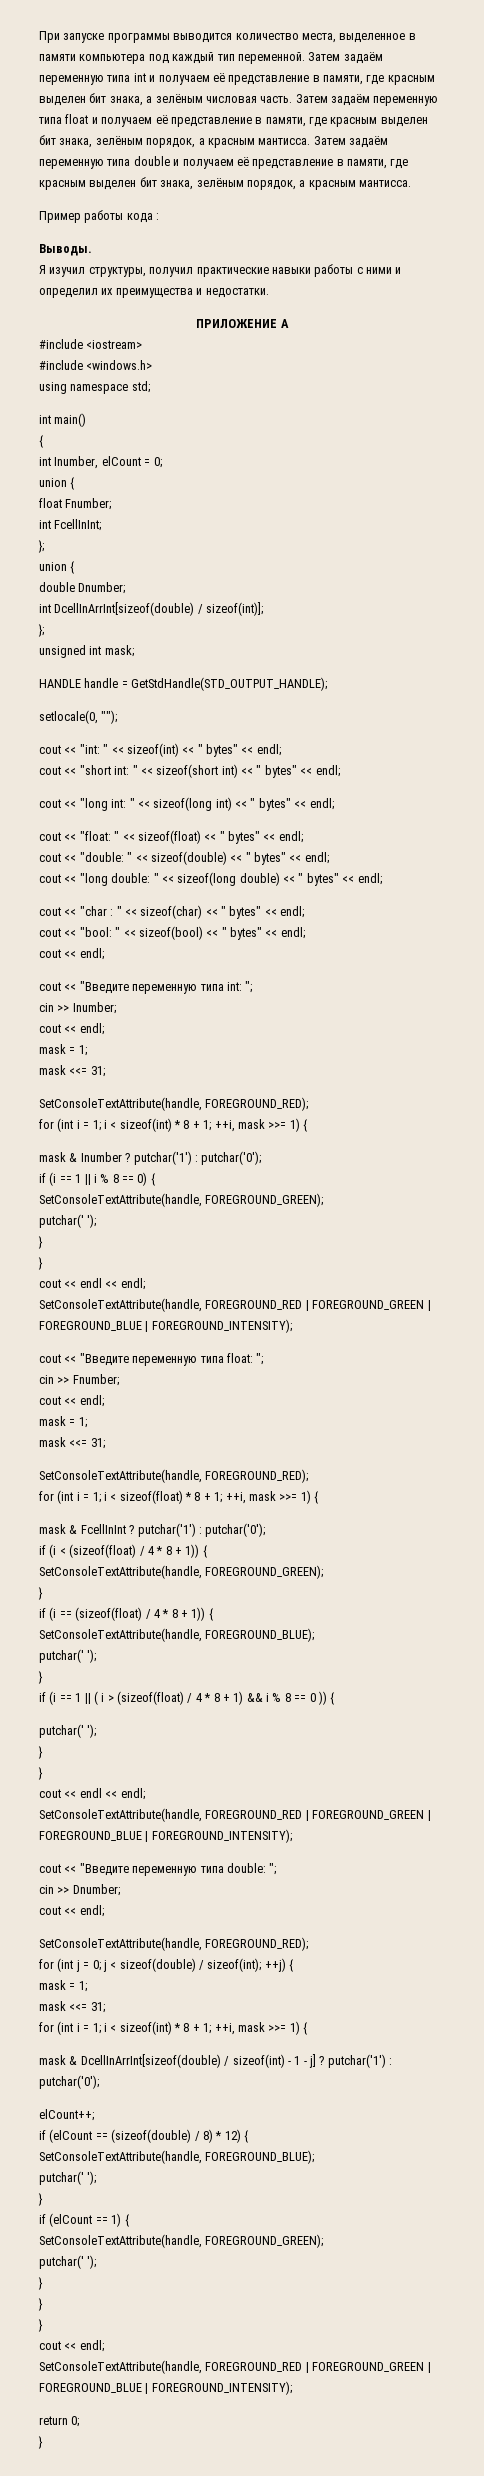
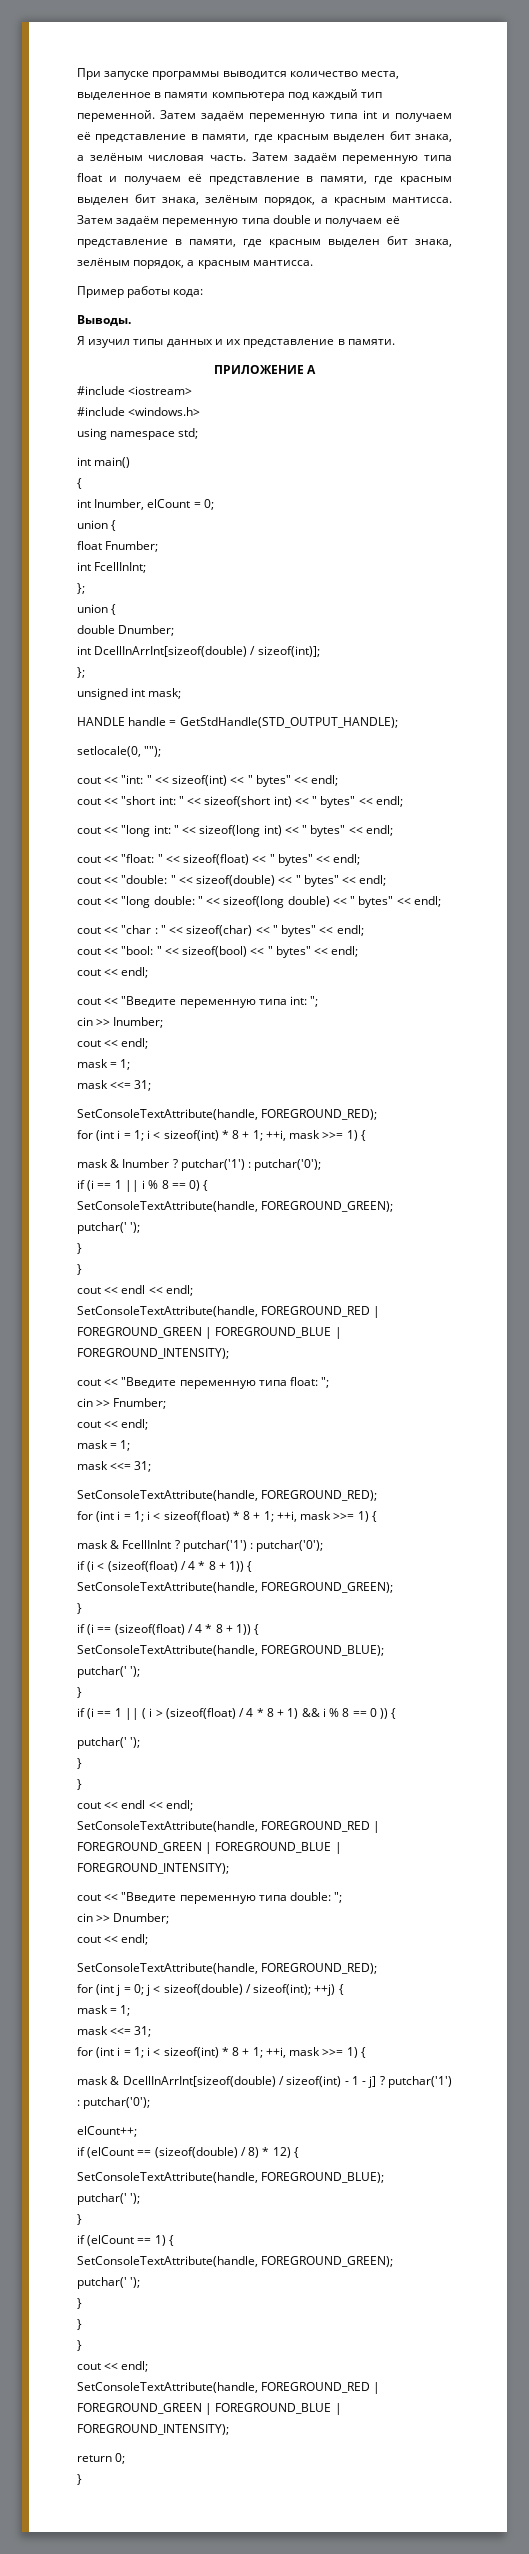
[126,213,160,223] кода : -> [173,289,204,297] кода:
[88,264,402,277] [39,288,269,298] структуры, получил практические навыки работы с ними и определил их преимущества и недостатки. -> [133,339,395,348] типы данных и их представление в памяти.

